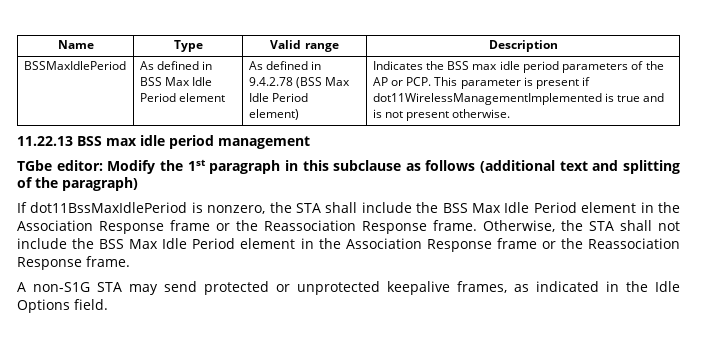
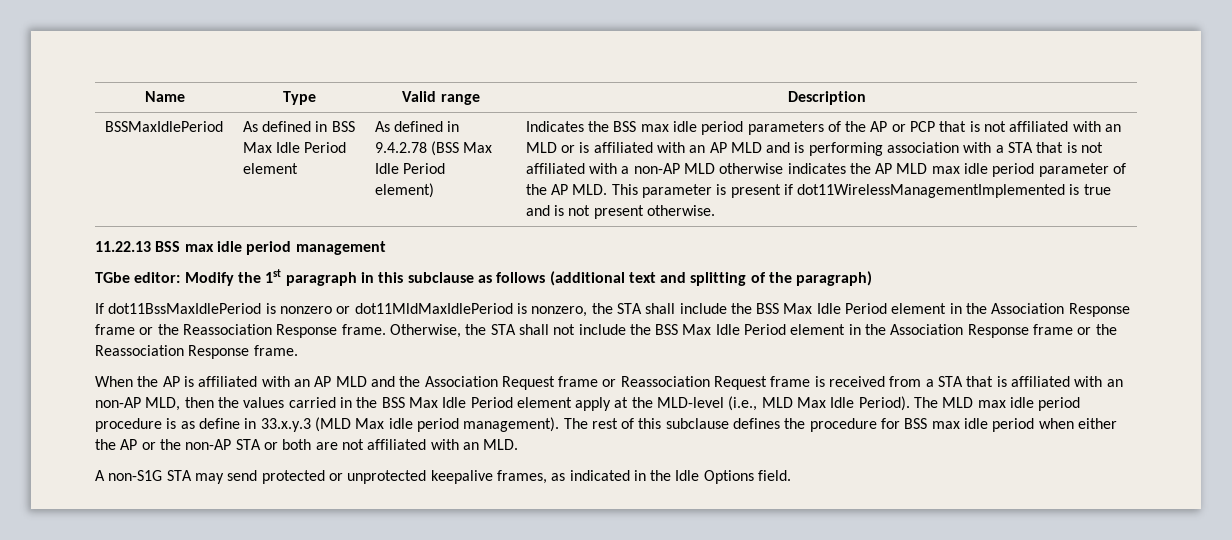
[406,77,432,86] PCP. -> [910,121,1122,132] [525,142,1104,156] [525,163,1127,177] [525,184,608,195] PCP that is not affiliated with an MLD or is affiliated with an AP MLD and is performing association with a STA that is not affiliated with a non-AP MLD otherwise indicates the AP MLD max idle period parameter of the AP MLD.
(203, 207) none -> [279,303,527,314] nonzero or dot11MldMaxIdlePeriod is
(130, 261) none -> [95,376,1123,390] [95,396,1081,411] [95,417,1118,432] [95,439,519,450] // When the AP is affiliated with an AP MLD and the Association Request frame or Reassociation Request frame is received from a STA that is affiliated with an non-AP MLD, then the values carried in the BSS Max Idle Period element apply at the MLD-level (i.e., MLD Max Idle Period). The MLD max idle period procedure is as define in 33.x.y.3 (MLD Max idle period management). The rest of this subclause defines the procedure for BSS max idle period when either the AP or the non-AP STA or both are not affiliated with an MLD.

